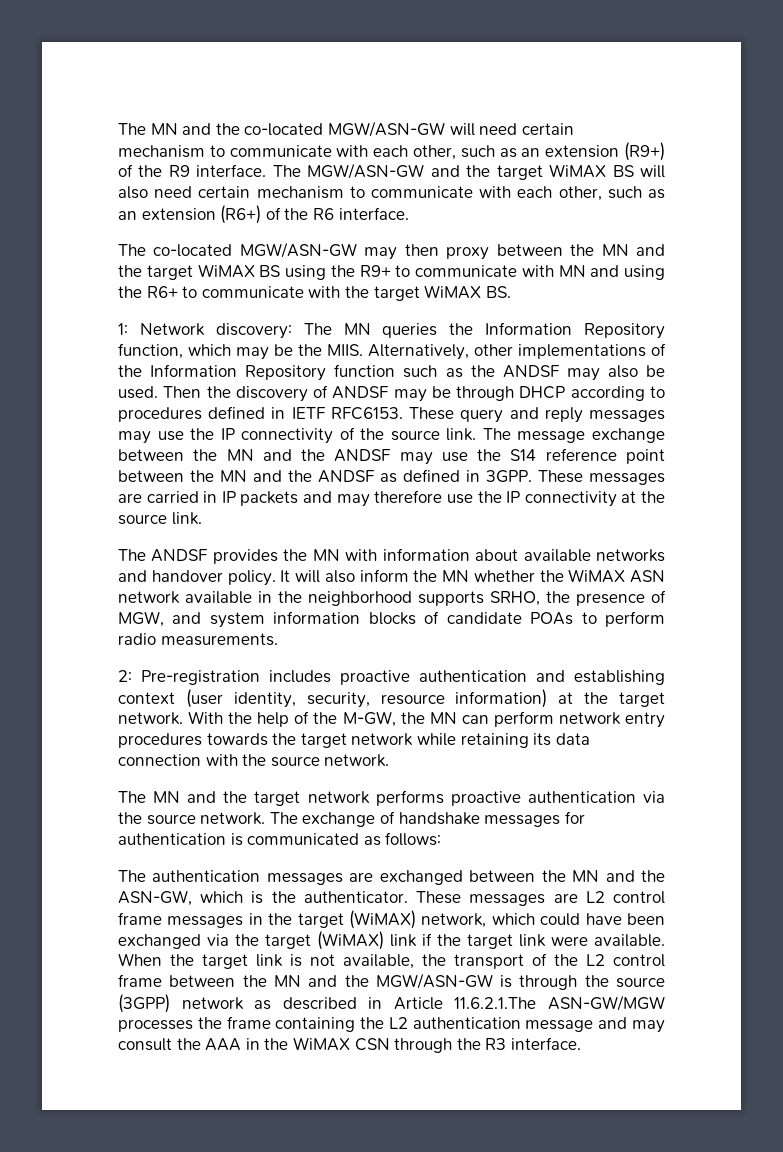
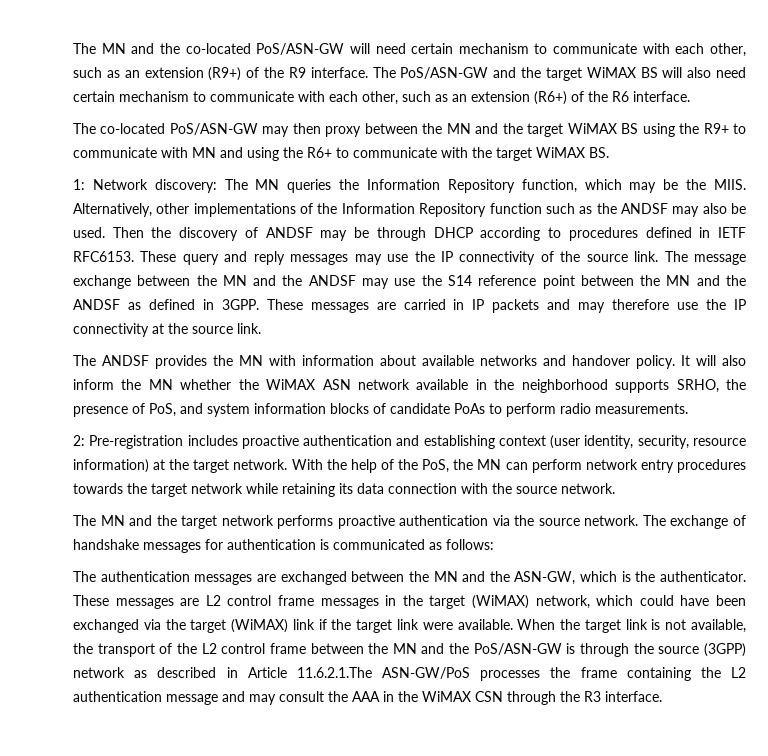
[327,121,445,137] MGW/ASN-GW -> [256,43,345,55] PoS/ASN-GW
[307,163,425,179] MGW/ASN-GW -> [400,67,489,79] PoS/ASN-GW
[239,242,357,258] MGW/ASN-GW -> [169,123,258,135] PoS/ASN-GW
[118,611,164,627] MGW, -> [149,403,176,417] PoS,
[530,612,574,625] POAs -> [454,403,485,414] PoAs
[342,711,396,727] M-GW, -> [422,459,450,473] PoS,
[375,973,493,989] MGW/ASN-GW -> [473,643,562,655] PoS/ASN-GW
[548,995,665,1011] ASN-GW/MGW -> [382,667,470,679] ASN-GW/PoS

